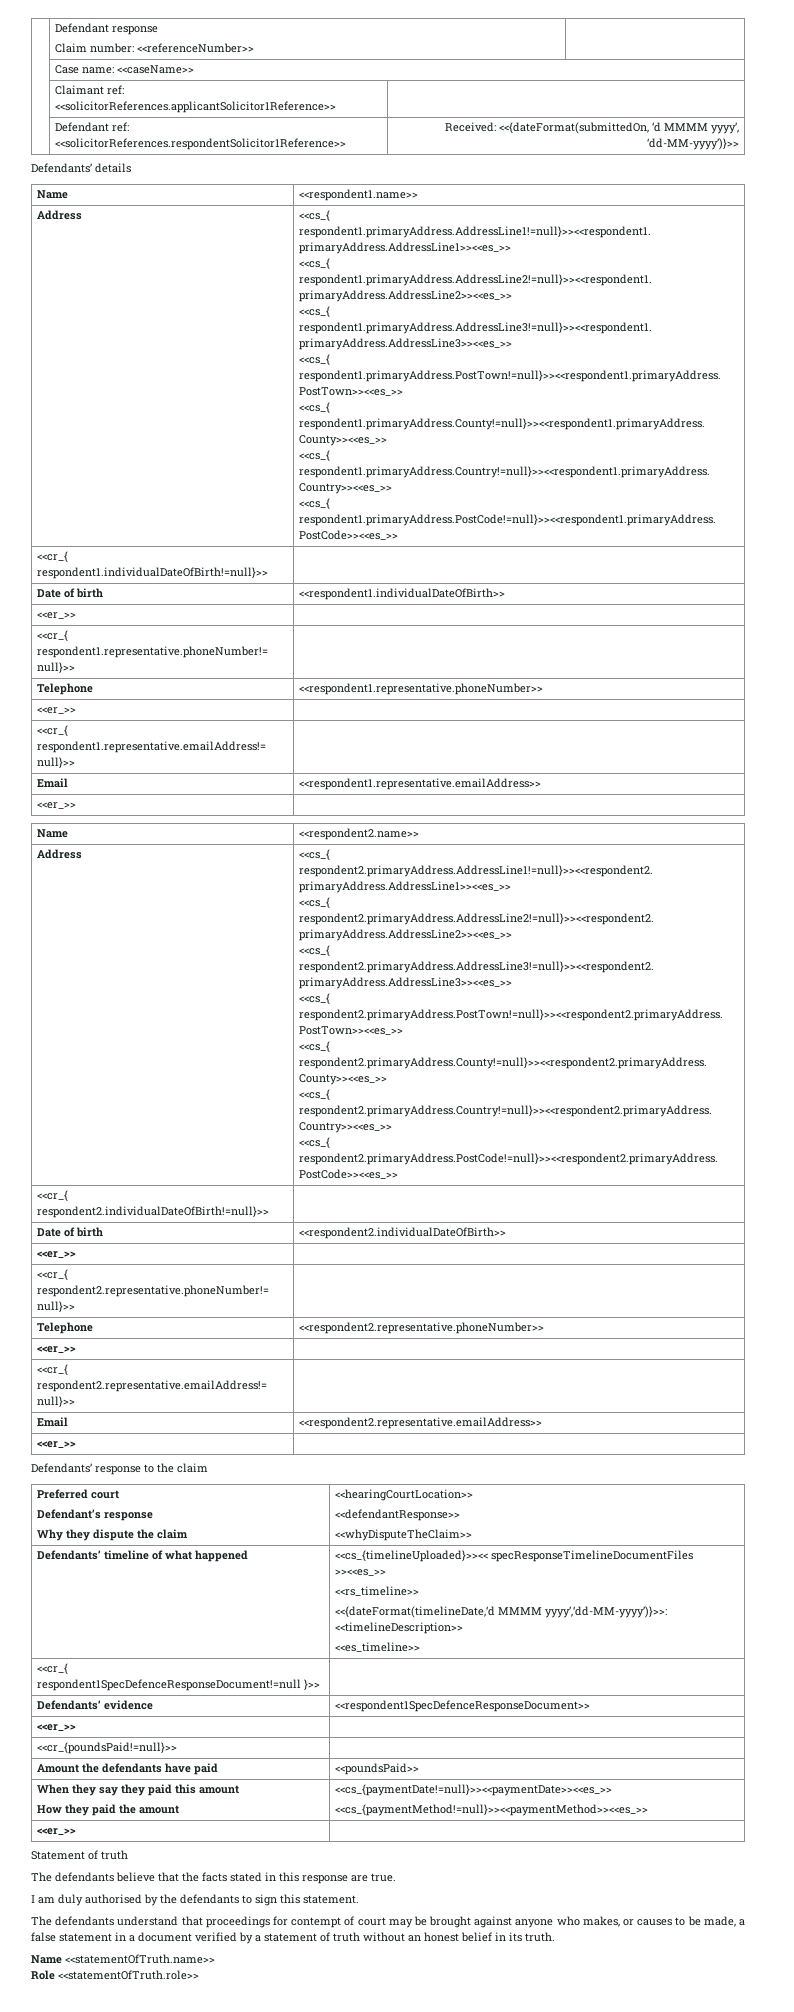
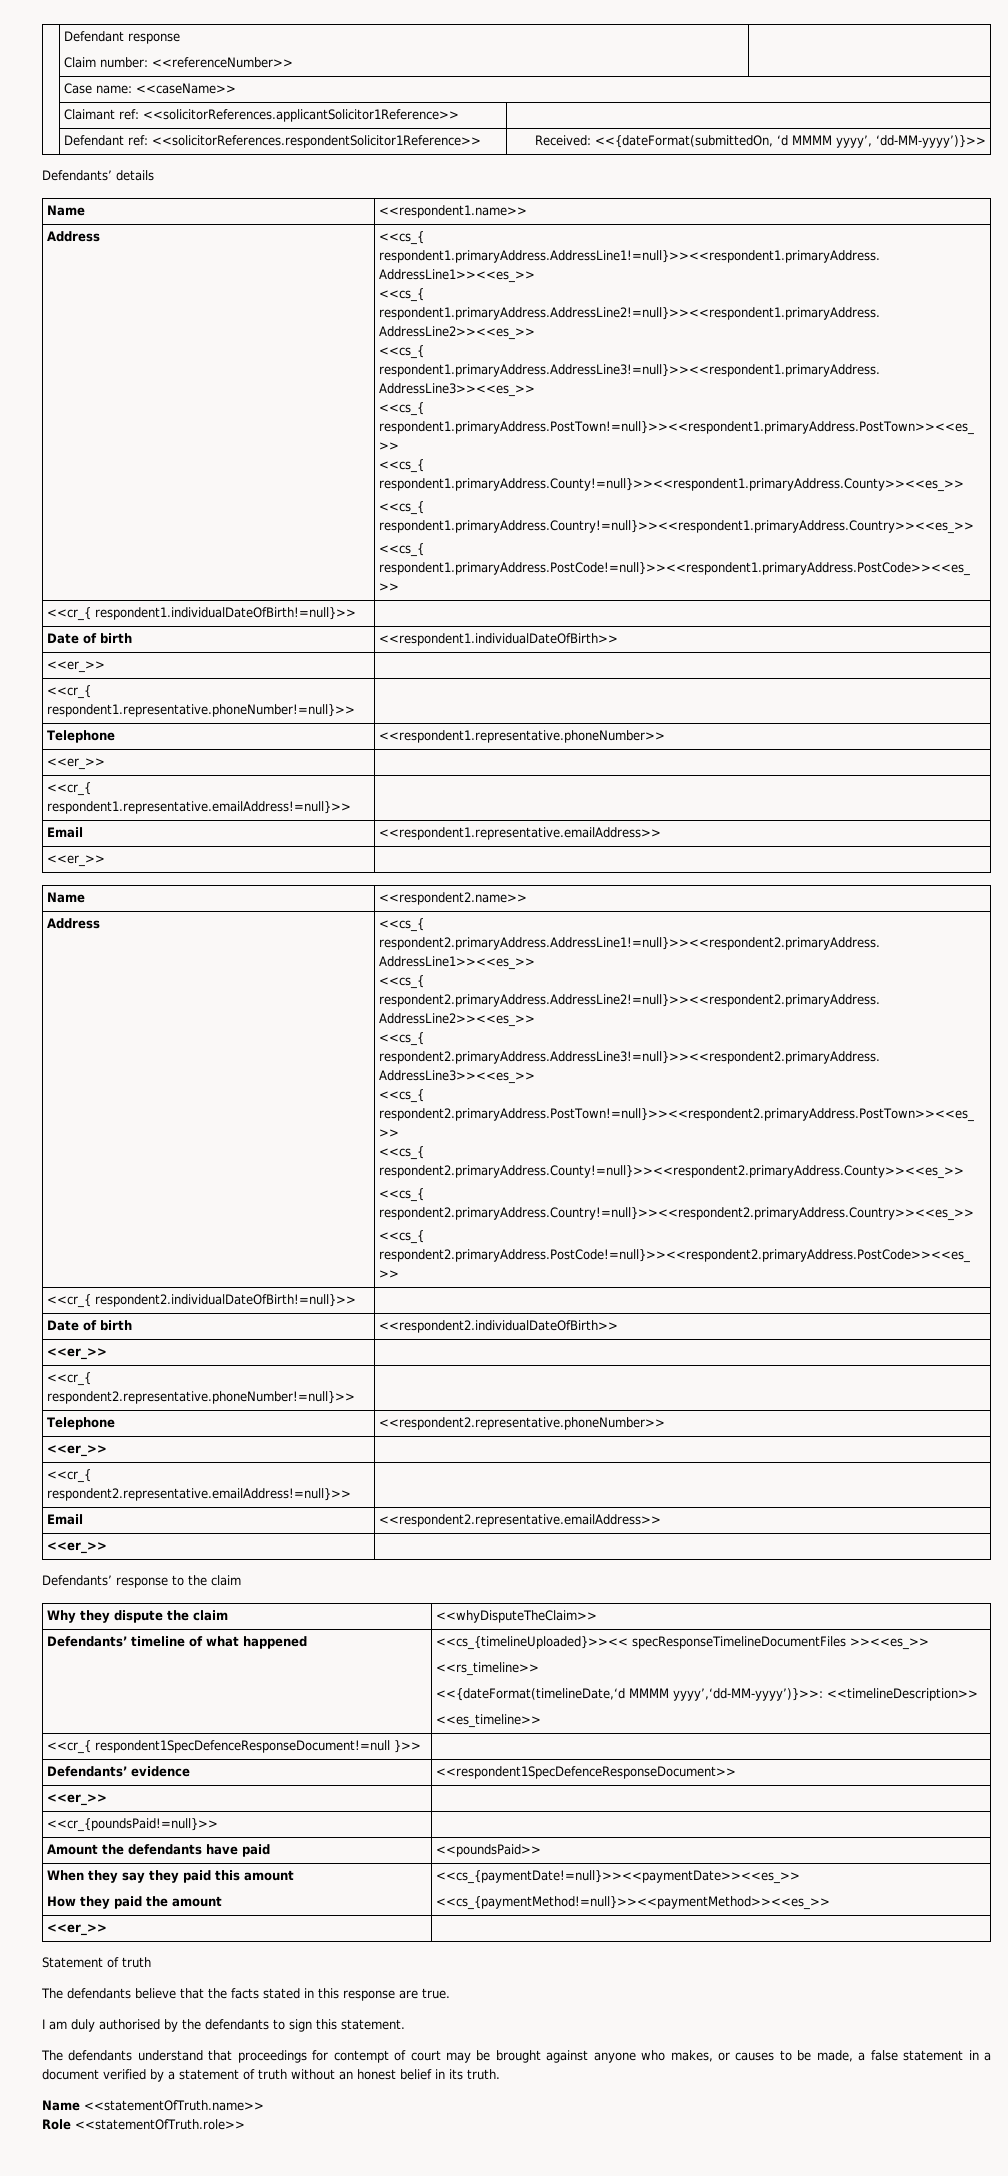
[37,1489,120,1499] [37,1509,154,1521] Preferred court // Defendant’s response // -> (241, 1580) none
[335,1489,474,1501] [335,1509,461,1521] <<hearingCourtLocation>> // <<defendantResponse>> // -> (229, 1615) none

